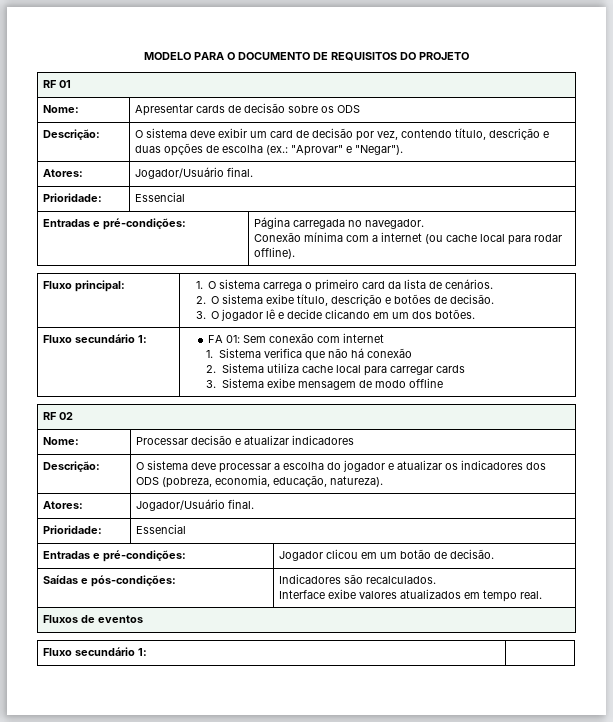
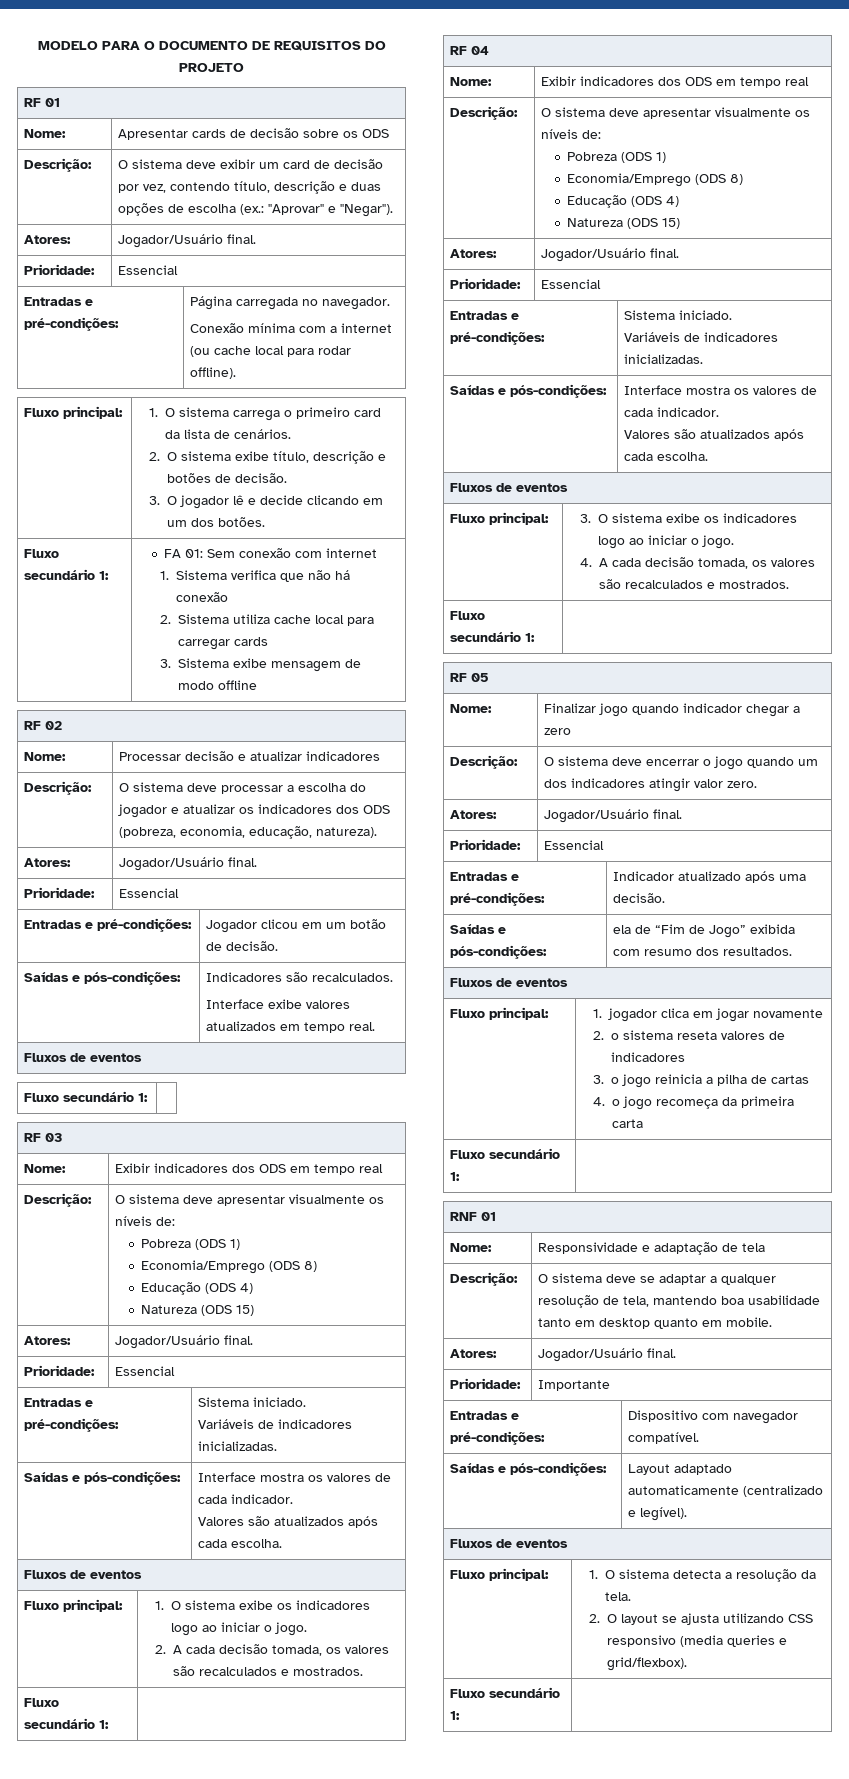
(148, 652) none -> [23,1133,62,1142] [23,1164,66,1173] [114,1163,383,1175] [23,1193,92,1207] [114,1194,384,1206] [114,1216,175,1226] [141,1239,241,1250] [141,1260,318,1274] [141,1282,254,1295] [141,1305,255,1316] [23,1336,71,1345] [114,1335,253,1349] [23,1365,95,1376] [114,1366,175,1376] [23,1398,93,1407] [23,1418,119,1432] [197,1397,306,1407] [197,1419,352,1429] [197,1441,277,1451] [23,1471,181,1485] [197,1472,391,1482] [197,1494,293,1504] [197,1516,378,1528] [197,1539,282,1548] [23,1570,142,1579] [23,1599,123,1612] [154,1600,370,1610] [170,1622,307,1636] [154,1644,389,1656] [172,1666,363,1676] [23,1698,59,1707] [23,1718,109,1729] [449,46,489,55] [449,77,492,86] [540,76,809,88] [449,106,518,120] [540,107,810,119] [540,129,601,139] [567,152,667,163] [567,173,744,187] [567,195,680,208] [567,218,681,229] [449,249,497,258] [540,248,679,262] [449,278,521,289] [540,279,601,289] [449,311,519,320] [449,331,545,345] [623,310,732,320] [623,332,778,342] [623,354,703,364] [449,384,607,398] [623,385,817,395] [623,407,719,417] [623,429,804,441] [623,452,708,461] [449,483,568,492] [449,512,549,525] [579,513,797,523] [597,535,734,549] [579,557,815,569] [598,579,789,589] [449,611,485,620] [449,631,535,642] [449,673,489,682] [449,704,492,713] [543,703,800,717] [543,728,571,735] [449,755,518,769] [543,756,818,770] [543,778,757,792] [449,810,497,819] [543,809,682,823] [449,839,521,850] [543,840,604,850] [449,872,519,881] [449,892,545,906] [612,871,806,883] [612,893,665,903] [449,924,506,934] [449,945,547,959] [612,924,795,938] [612,947,792,956] [449,978,568,987] [449,1007,549,1020] [592,1008,823,1022] [592,1030,785,1040] [610,1052,685,1062] [592,1074,809,1088] [592,1096,794,1110] [611,1119,643,1128] [449,1148,560,1159] [449,1172,460,1181] [449,1212,496,1221] [449,1243,492,1252] [537,1242,765,1255] [449,1272,518,1286] [537,1273,776,1285] [537,1295,820,1308] [537,1317,772,1329] [449,1349,497,1358] [537,1348,676,1362] [449,1378,521,1389] [537,1380,610,1391] [449,1411,519,1420] [449,1431,545,1445] [627,1410,798,1424] [627,1432,699,1444] [449,1462,607,1476] [627,1464,732,1475] [627,1485,823,1497] [627,1507,687,1521] [449,1539,568,1548] [449,1568,549,1581] [588,1569,816,1582] [604,1592,631,1601] [588,1613,813,1625] [606,1635,787,1647] [606,1657,687,1671] [449,1687,560,1698] [449,1711,460,1720] // RF 03 // Nome: | Exibir indicadores dos ODS em tempo real // Descrição: | O sistema deve apresentar visualmente os níveis de: // Pobreza (ODS 1) // Economia/Emprego (ODS 8) // Educação (ODS 4) // Natureza (ODS 15) // Atores: | Jogador/Usuário final. // Prioridade: | Essencial // Entradas e pré-condições: | Sistema iniciado. // Variáveis de indicadores inicializadas. // Saídas e pós-condições: | Interface mostra os valores de cada indicador. // Valores são atualizados após cada escolha. // Fluxos de eventos // Fluxo principal: | 1. O sistema exibe os indicadores logo ao iniciar o jogo. // 2. A cada decisão tomada, os valores são recalculados e mostrados. // Fluxo secundário 1: | // RF 04 // Nome: | Exibir indicadores dos ODS em tempo real // Descrição: | O sistema deve apresentar visualmente os níveis de: // Pobreza (ODS 1) // Economia/Emprego (ODS 8) // Educação (ODS 4) // Natureza (ODS 15) // Atores: | Jogador/Usuário final. // Prioridade: | Essencial // Entradas e pré-condições: | Sistema iniciado. // Variáveis de indicadores inicializadas. // Saídas e pós-condições: | Interface mostra os valores de cada indicador. // Valores são atualizados após cada escolha. // Fluxos de eventos // Fluxo principal: | 3. O sistema exibe os indicadores logo ao iniciar o jogo. // 4. A cada decisão tomada, os valores são recalculados e mostrados. // Fluxo secundário 1: | // RF 05 // Nome: | Finalizar jogo quando indicador chegar a zero // Descrição: | O sistema deve encerrar o jogo quando um dos indicadores atingir valor zero. // Atores: | Jogador/Usuário final. // Prioridade: | Essencial // Entradas e pré-condições: | Indicador atualizado após uma decisão. // Saídas e pós-condições: | ela de “Fim de Jogo” exibida com resumo dos resultados. // Fluxos de eventos // Fluxo principal: | 1. jogador clica em jogar novamente // 2. o sistema reseta valores de indicadores // 3. o jogo reinicia a pilha de cartas // 4. o jogo recomeça da primeira carta // Fluxo secundário 1: | // RNF 01 // Nome: | Responsividade e adaptação de tela // Descrição: | O sistema deve se adaptar a qualquer resolução de tela, mantendo boa usabilidade tanto em desktop quanto em mobile. // Atores: | Jogador/Usuário final. // Prioridade: | Importante // Entradas e pré-condições: | Dispositivo com navegador compatível. // Saídas e pós-condições: | Layout adaptado automaticamente (centralizado e legível). // Fluxos de eventos // Fluxo principal: | 1. O sistema detecta a resolução da tela. // 2. O layout se ajusta utilizando CSS responsivo (media queries e grid/flexbox). // Fluxo secundário 1: |

